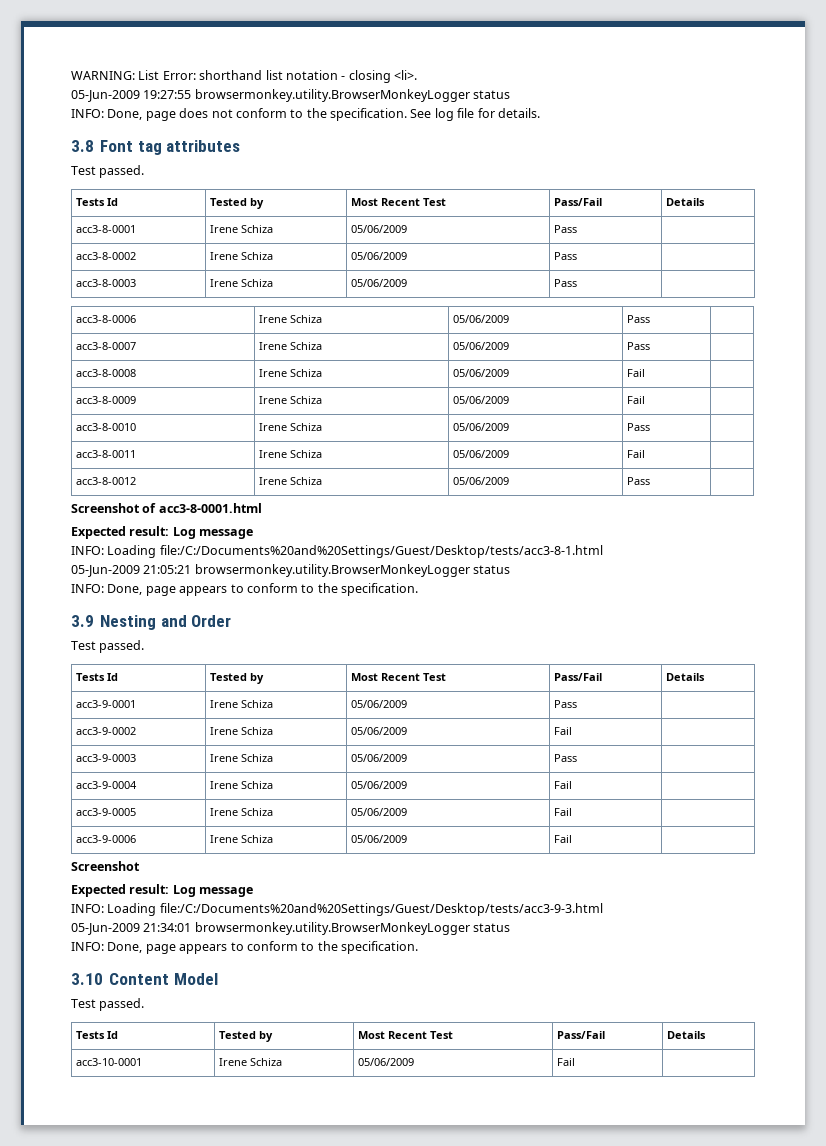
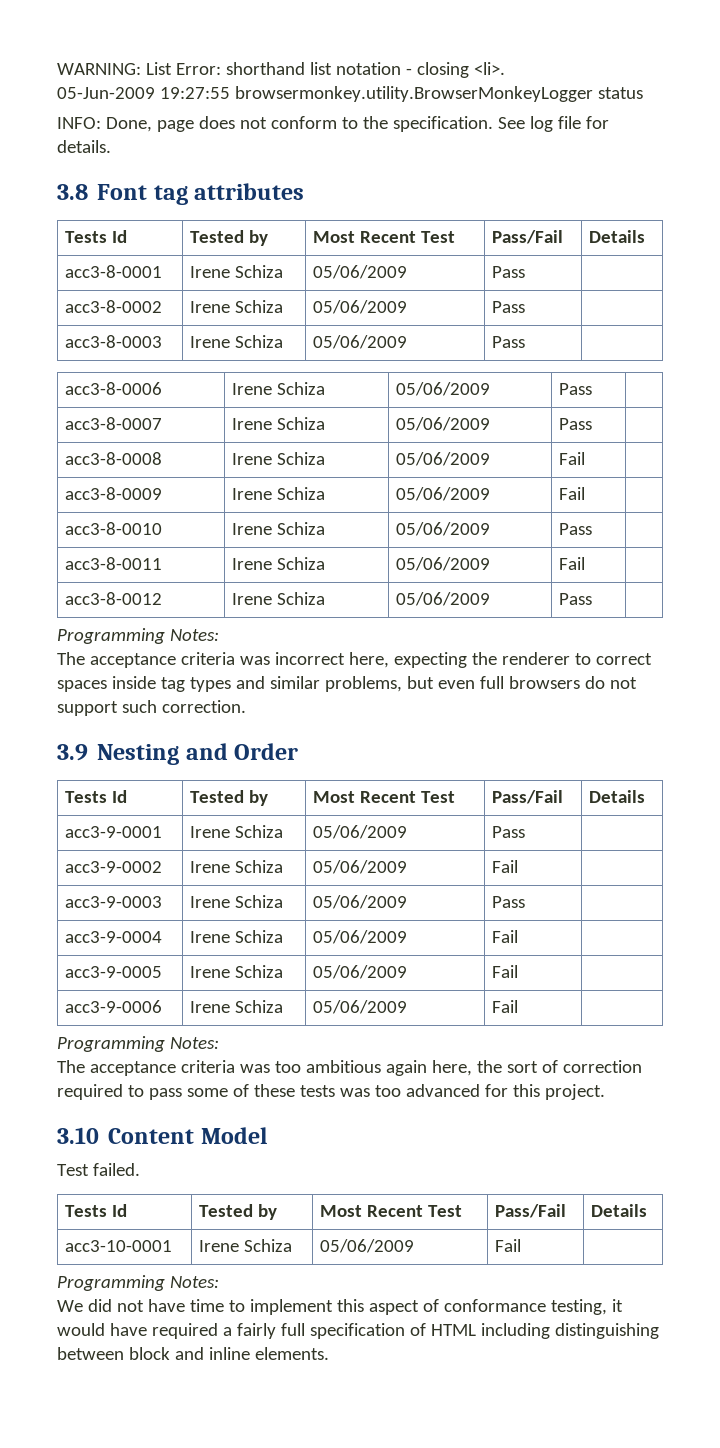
[71,165,145,178] // Test passed. -> (305, 191) none
[71,503,262,513] [71,526,254,539] [71,545,603,558] [71,564,511,577] [71,583,418,596] Screenshot of acc3-8-0001.html // Expected result: Log message // INFO: Loading file:/C:/Documents%20and%20Settings/Guest/Desktop/tests/acc3-8-1.html // 05-Jun-2009 21:05:21 browsermonkey.utility.BrowserMonkeyLogger status // INFO: Done, page appears to conform to the specification. -> [57,628,219,644] [57,652,652,668] [57,676,637,692] [57,700,246,716] Programming Notes: // The acceptance criteria was incorrect here, expecting the renderer to correct spaces inside tag types and similar problems, but even full browsers do not support such correction.
[71,640,145,653] // Test passed. -> (299, 751) none
[71,861,140,871] [71,884,254,897] [71,903,603,916] [71,922,511,935] [71,941,418,954] Screenshot // Expected result: Log message // INFO: Loading file:/C:/Documents%20and%20Settings/Guest/Desktop/tests/acc3-9-3.html // 05-Jun-2009 21:34:01 browsermonkey.utility.BrowserMonkeyLogger status // INFO: Done, page appears to conform to the specification. -> [57,1036,219,1052] [57,1060,642,1076] [57,1084,605,1100] Programming Notes: // The acceptance criteria was too ambitious again here, the sort of correction required to pass some of these tests was too advanced for this project.
[99,998,145,1011] passed. -> [92,1163,140,1176] failed.
(576, 1062) none -> [57,1275,219,1291] [57,1299,623,1315] [57,1323,659,1339] [57,1347,329,1360] // Programming Notes: // We did not have time to implement this aspect of conformance testing, it would have required a fairly full specification of HTML including distinguishing between block and inline elements.

